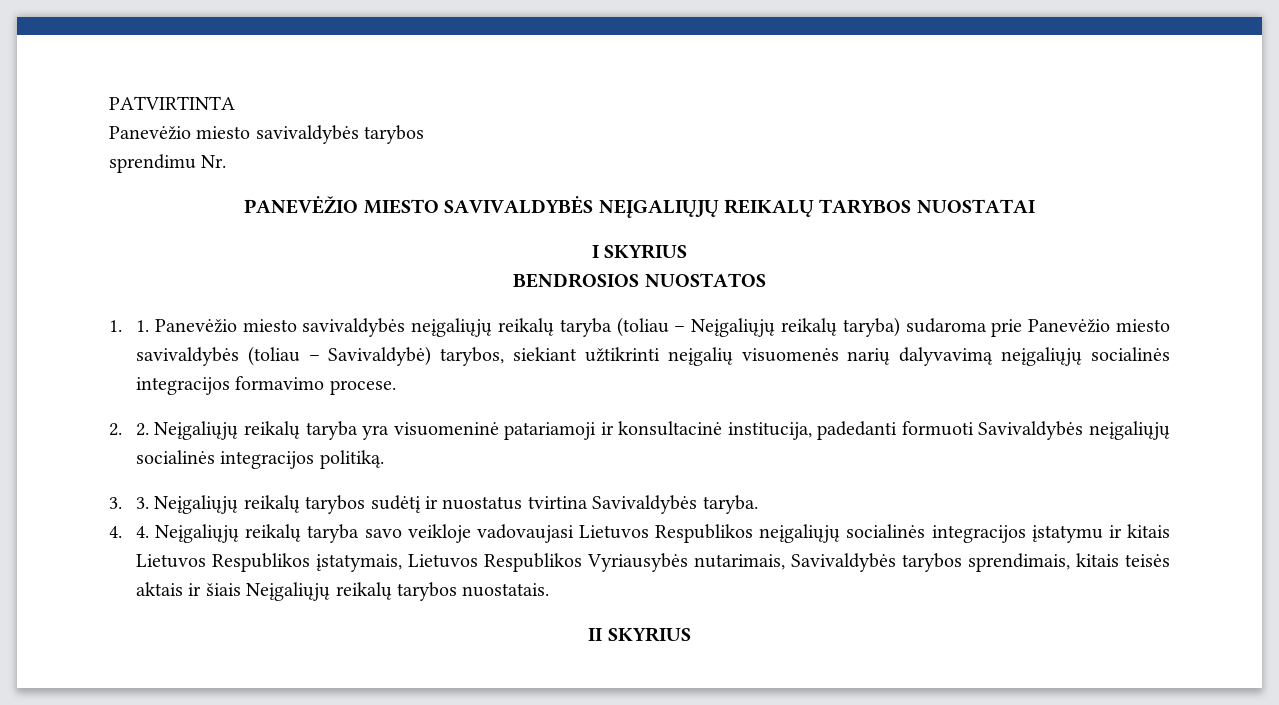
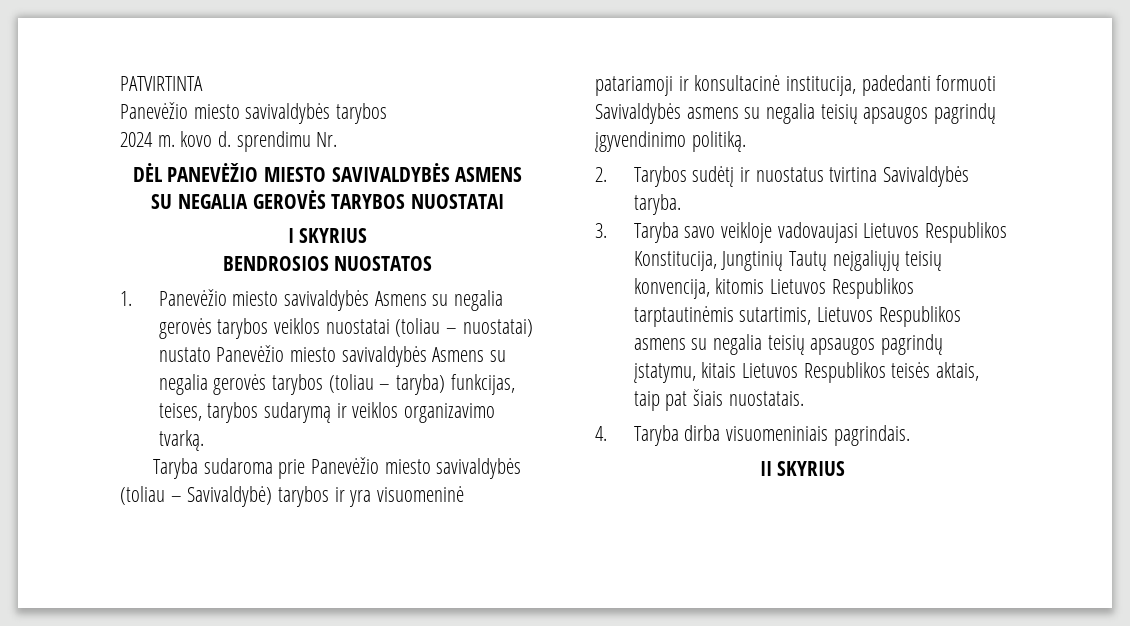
(425, 134) none -> [120,131,232,147] 2024 m. kovo d.
(227, 161) none -> [132,163,162,182] DĖL
[598,199,814,218] NEĮGALIŲJŲ REIKALŲ -> [455,167,523,182] [151,190,326,209] ASMENS SU NEGALIA GEROVĖS
[135,317,900,337] 1. Panevėžio miesto savivaldybės neįgaliųjų reikalų taryba (toliau – Neįgaliųjų reikalų taryba) -> [158,289,503,311] [158,318,533,339] [158,345,506,367] [158,374,515,395] [158,402,495,423] [158,430,204,451] [152,458,198,479] Panevėžio miesto savivaldybės Asmens su negalia gerovės tarybos veiklos nuostatai (toliau – nuostatai) nustato Panevėžio miesto savivaldybės Asmens su negalia gerovės tarybos (toliau – taryba) funkcijas, teises, tarybos sudarymą ir veiklos organizavimo tvarką. // Taryba
[440,347,1170,366] [135,376,396,395] [109,421,358,440] tarybos, siekiant užtikrinti neįgalių visuomenės narių dalyvavimą neįgaliųjų socialinės integracijos formavimo procese. // 2. 2. Neįgaliųjų reikalų taryba -> [278,486,345,507] tarybos ir
[1089,421,1170,440] [135,450,384,469] [109,495,366,514] neįgaliųjų socialinės integracijos politiką. // 3. 3. Neįgaliųjų reikalų tarybos -> [686,103,997,124] [595,131,746,152] [595,166,687,187] asmens su negalia teisių apsaugos pagrindų įgyvendinimo politiką. // 2. Tarybos
[109,524,360,543] 4. 4. Neįgaliųjų reikalų taryba -> [595,222,679,243] 3. Taryba
[759,524,1170,543] [135,553,1170,572] [135,582,550,601] neįgaliųjų socialinės integracijos įstatymu ir kitais Lietuvos Respublikos įstatymais, Lietuvos Respublikos Vyriausybės nutarimais, Savivaldybės tarybos sprendimais, kitais teisės aktais ir šiais Neįgaliųjų reikalų tarybos nuostatais. -> [633,250,943,271] [633,278,914,299] [633,306,961,327] [633,334,943,355] [633,362,979,383] [633,389,804,411] [595,425,910,446] Konstitucija, Jungtinių Tautų neįgaliųjų teisių konvencija, kitomis Lietuvos Respublikos tarptautinėmis sutartimis, Lietuvos Respublikos asmens su negalia teisių apsaugos pagrindų įstatymu, kitais Lietuvos Respublikos teisės aktais, taip pat šiais nuostatais. // 4. Taryba dirba visuomeniniais pagrindais.

